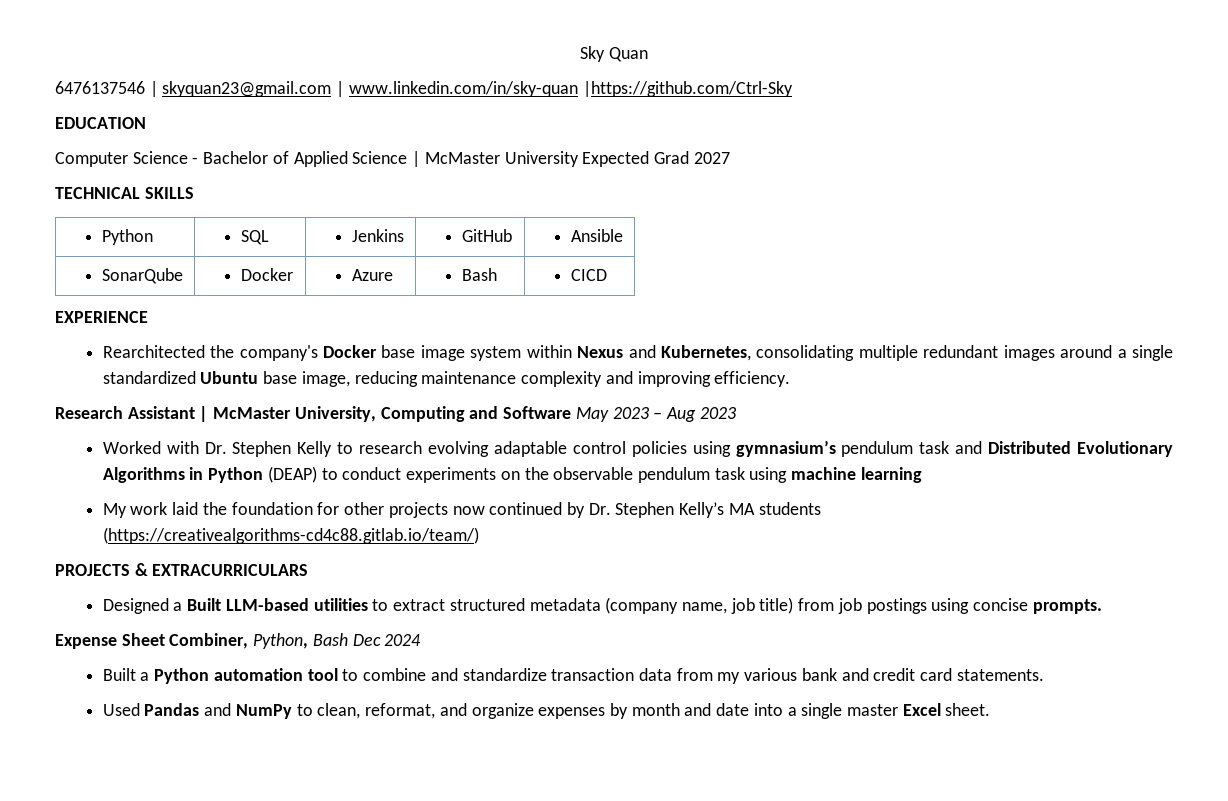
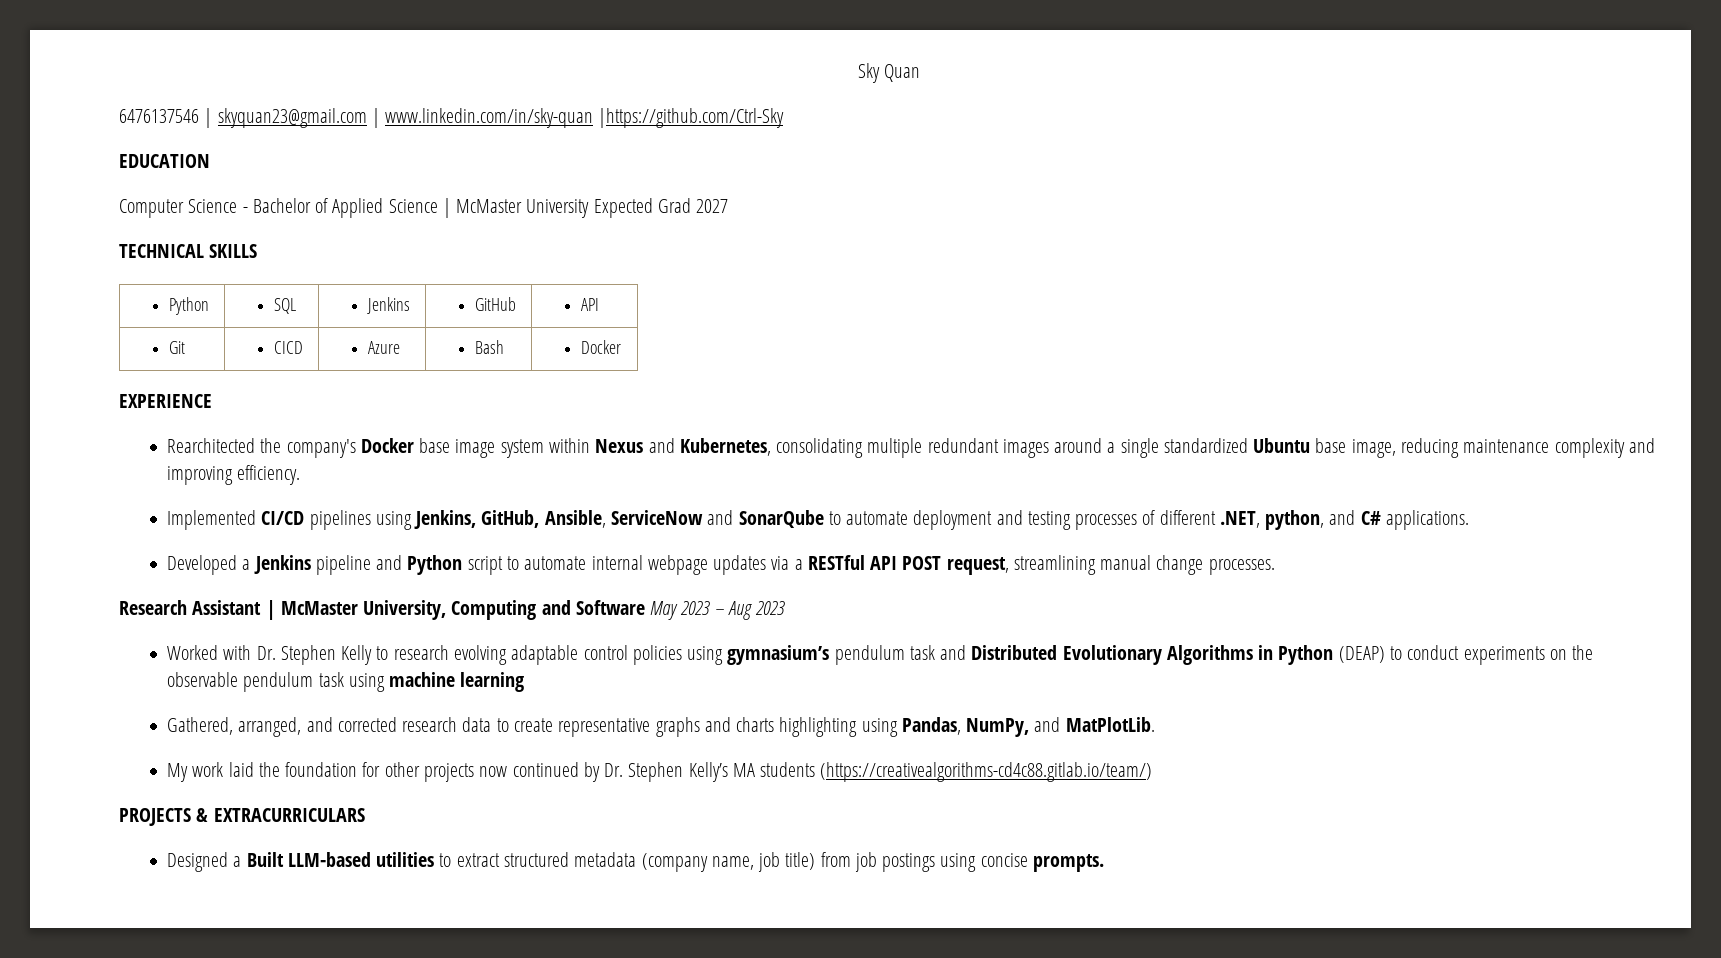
[570,229,623,242] [101,268,183,284] [240,268,293,281] Ansible // SonarQube | Docker -> [580,298,599,311] [168,341,185,354] [273,341,303,354] API // Git | CICD
[570,269,607,281] CICD -> [580,340,621,354] Docker
(791, 379) none -> [167,510,1469,530] [167,555,1275,575] // Implemented CI/CD pipelines using Jenkins, GitHub, Ansible, ServiceNow and SonarQube to automate deployment and testing processes of different .NET, python, and C# applications. // Developed a Jenkins pipeline and Python script to automate internal webpage updates via a RESTful API POST request, streamlining manual change processes.
(922, 475) none -> [167,717,1155,737] // Gathered, arranged, and corrected research data to create representative graphs and charts highlighting using Pandas, NumPy, and MatPlotLib.
[55,633,422,649] [102,668,1044,684] [102,703,991,719] // Expense Sheet Combiner, Python, Bash Dec 2024 // Built a Python automation tool to combine and standardize transaction data from my various bank and credit card statements. // Used Pandas and NumPy to clean, reformat, and organize expenses by month and date into a single master Excel sheet. -> (1104, 863) none

